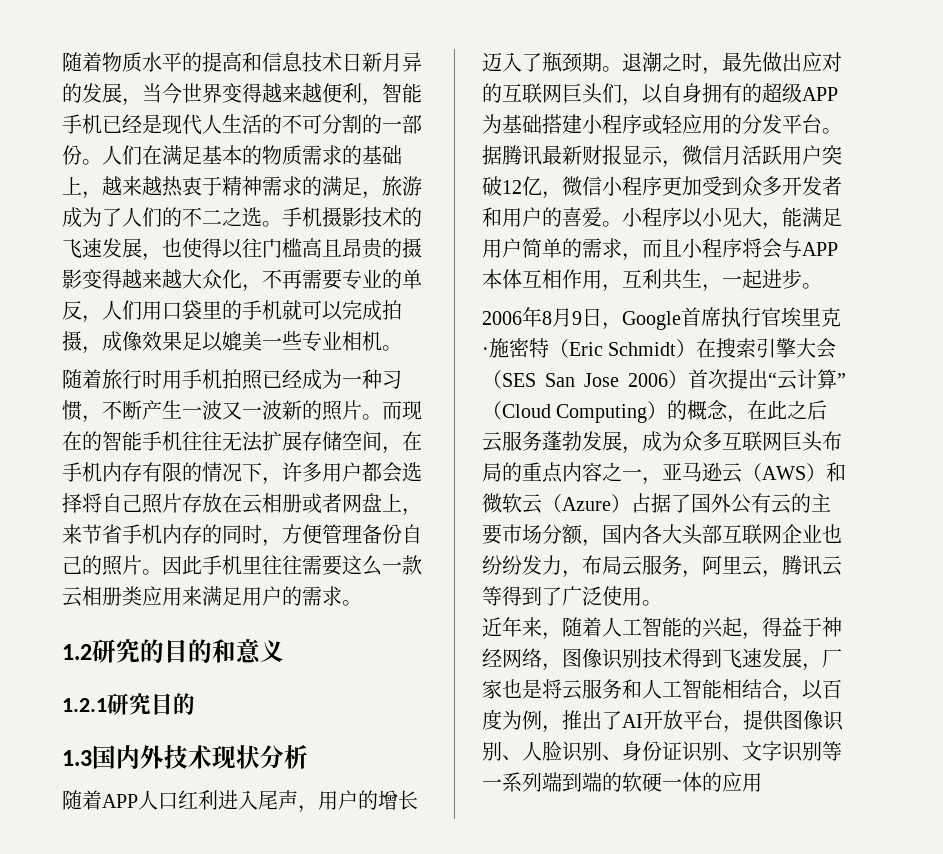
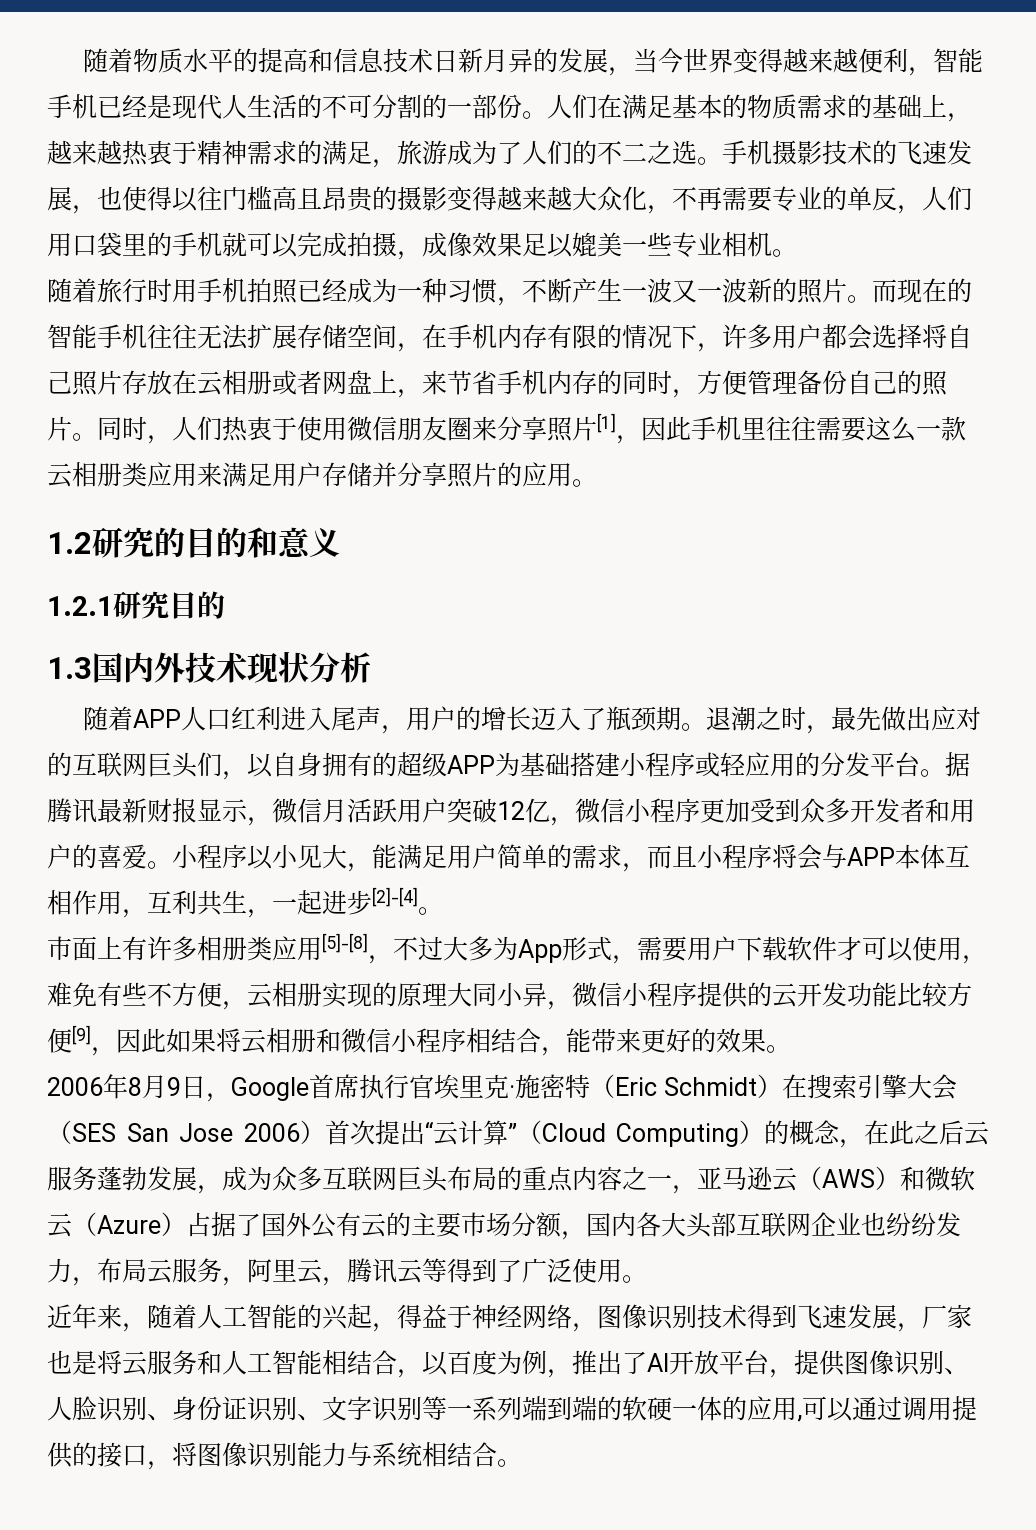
(162, 572) none -> [97,413,616,444] [616,435,641,444] 同时，人们热衷于使用微信朋友圈来分享照片[1]，
[282,586,342,606] 的需求 -> [322,462,572,488] 存储并分享照片的应用
(802, 279) none -> [372,887,418,907] [418,907,443,915] [47,933,368,961] [368,936,987,964] [47,982,972,1010] [47,1025,91,1053] [91,1028,766,1056] [2]-[4]。 // 市面上有许多相册类应用[5]-[8]，不过大多为App形式，需要用户下载软件才可以使用，难免有些不方便，云相册实现的原理大同小异，微信小程序提供的云开发功能比较方便[9]，因此如果将云相册和微信小程序相结合，能带来更好的效果
(762, 782) none -> [797,1396,977,1422] [47,1442,522,1470] ,可以通过调用提供的接口，将图像识别能力与系统相结合。

